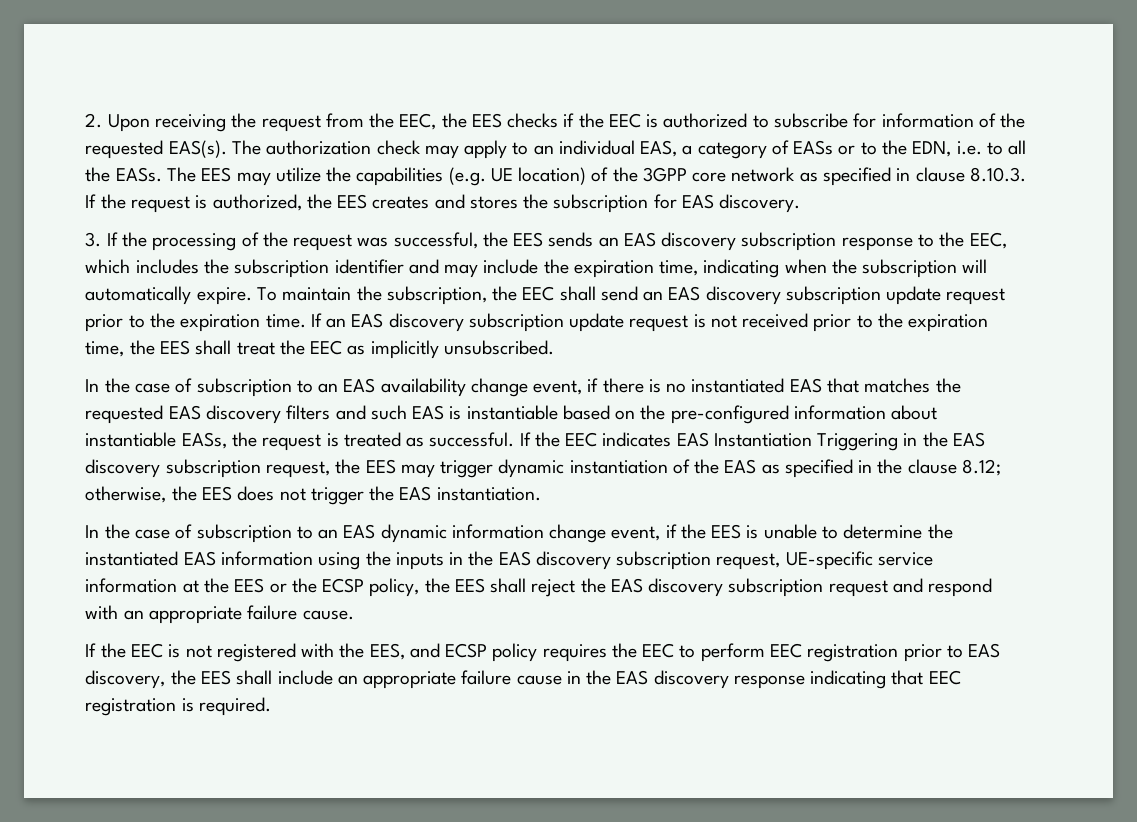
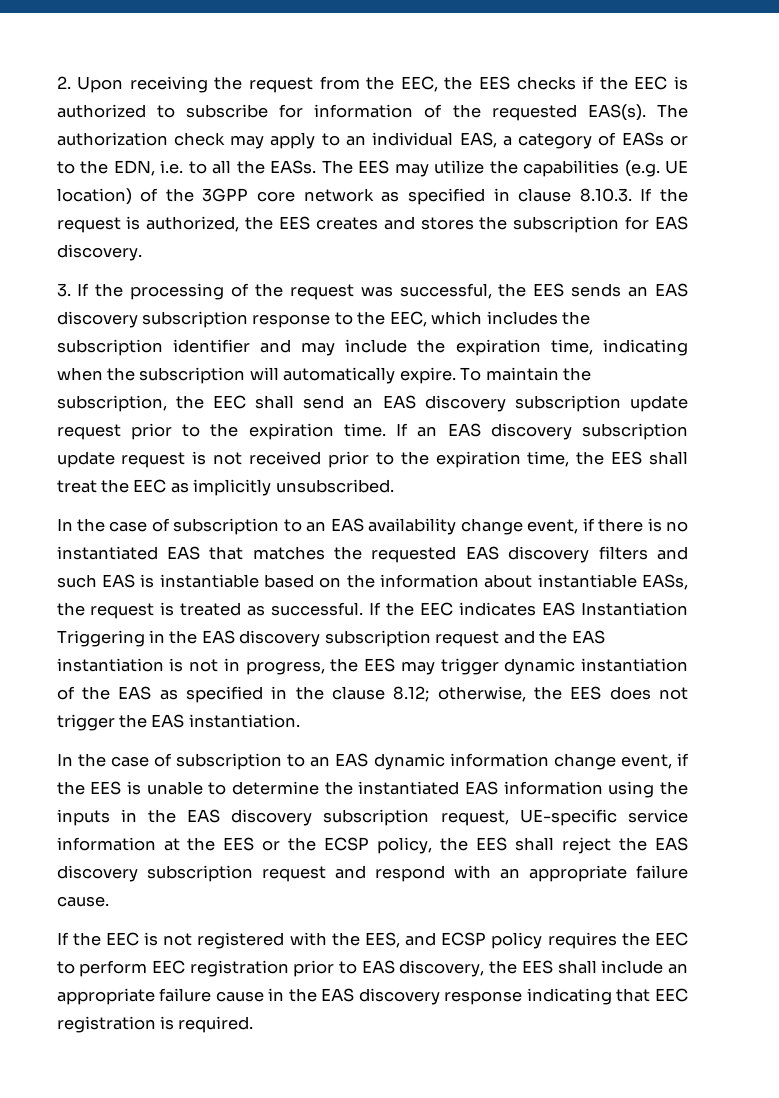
[670,405,789,424] pre-configured -> (375, 581) none
[266,461,331,478] request, -> [435,630,605,647] [56,658,325,675] request and the EAS instantiation is not in progress,

